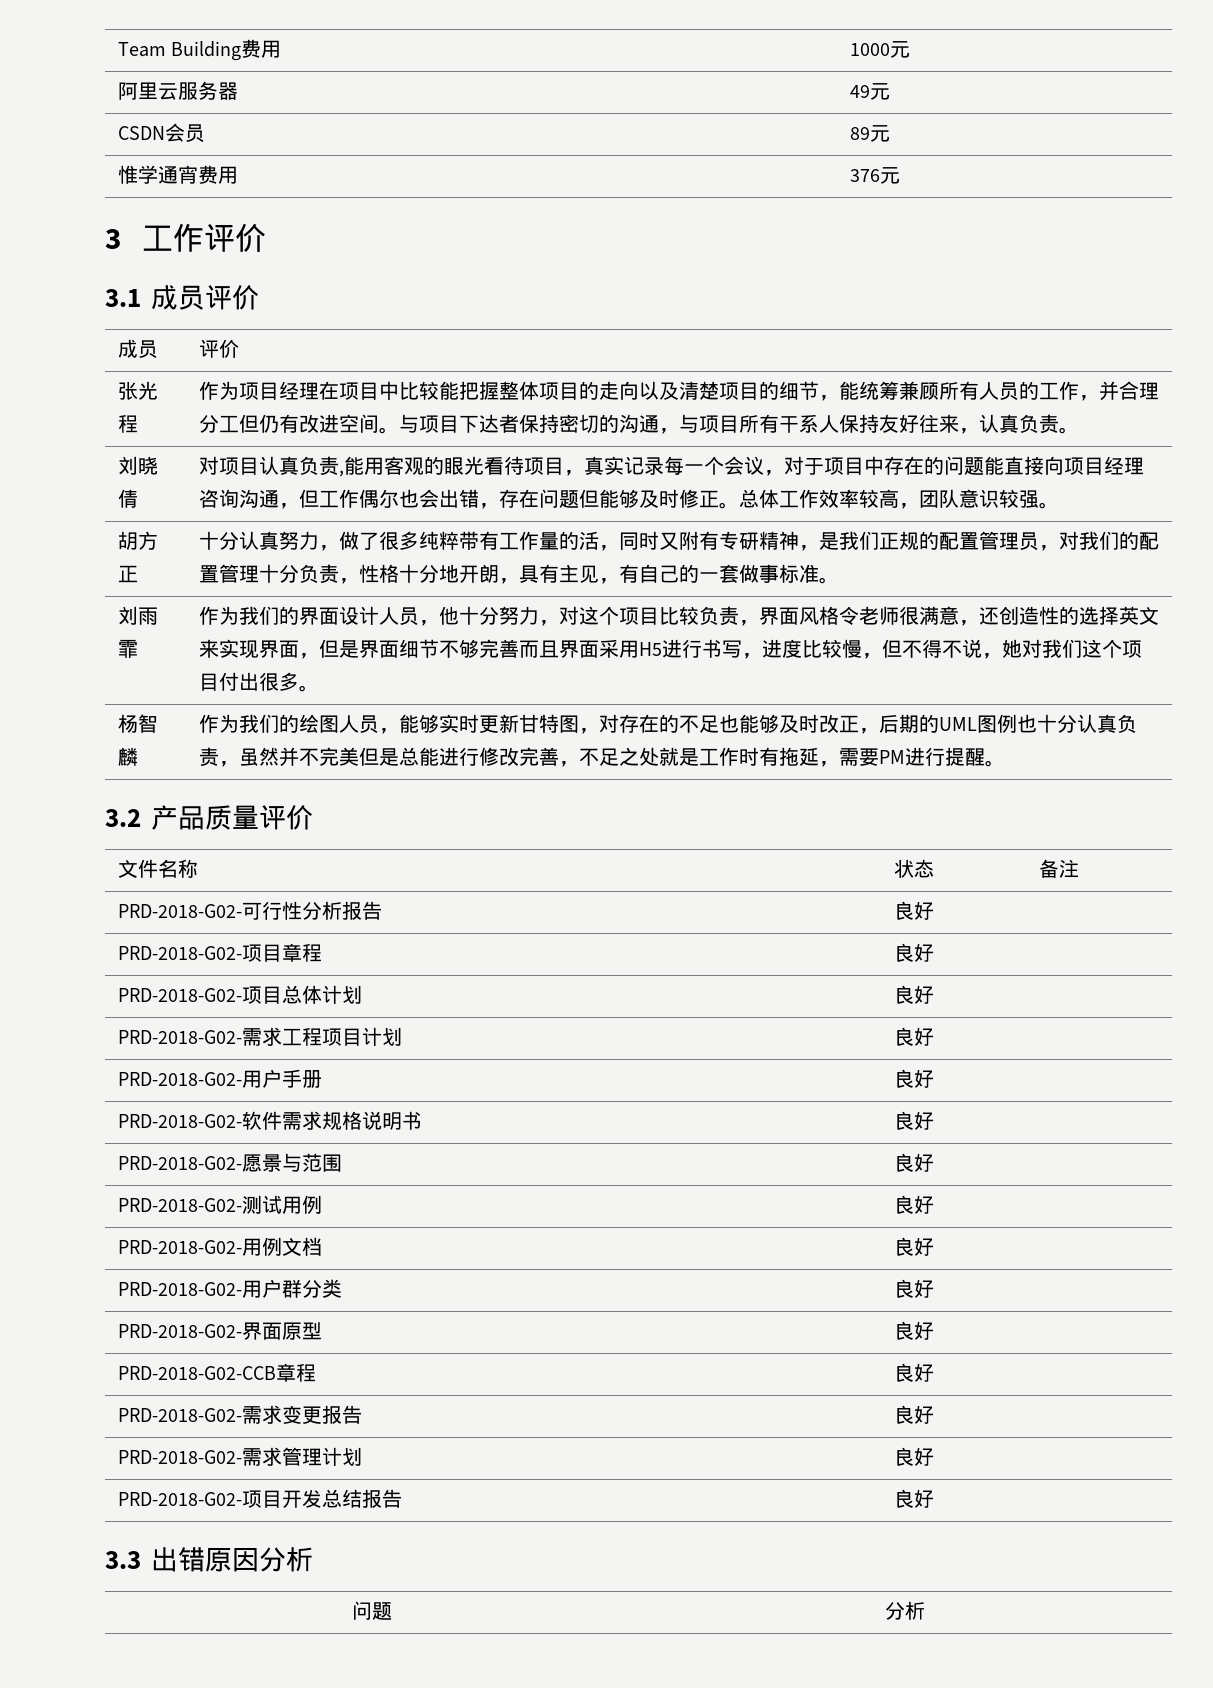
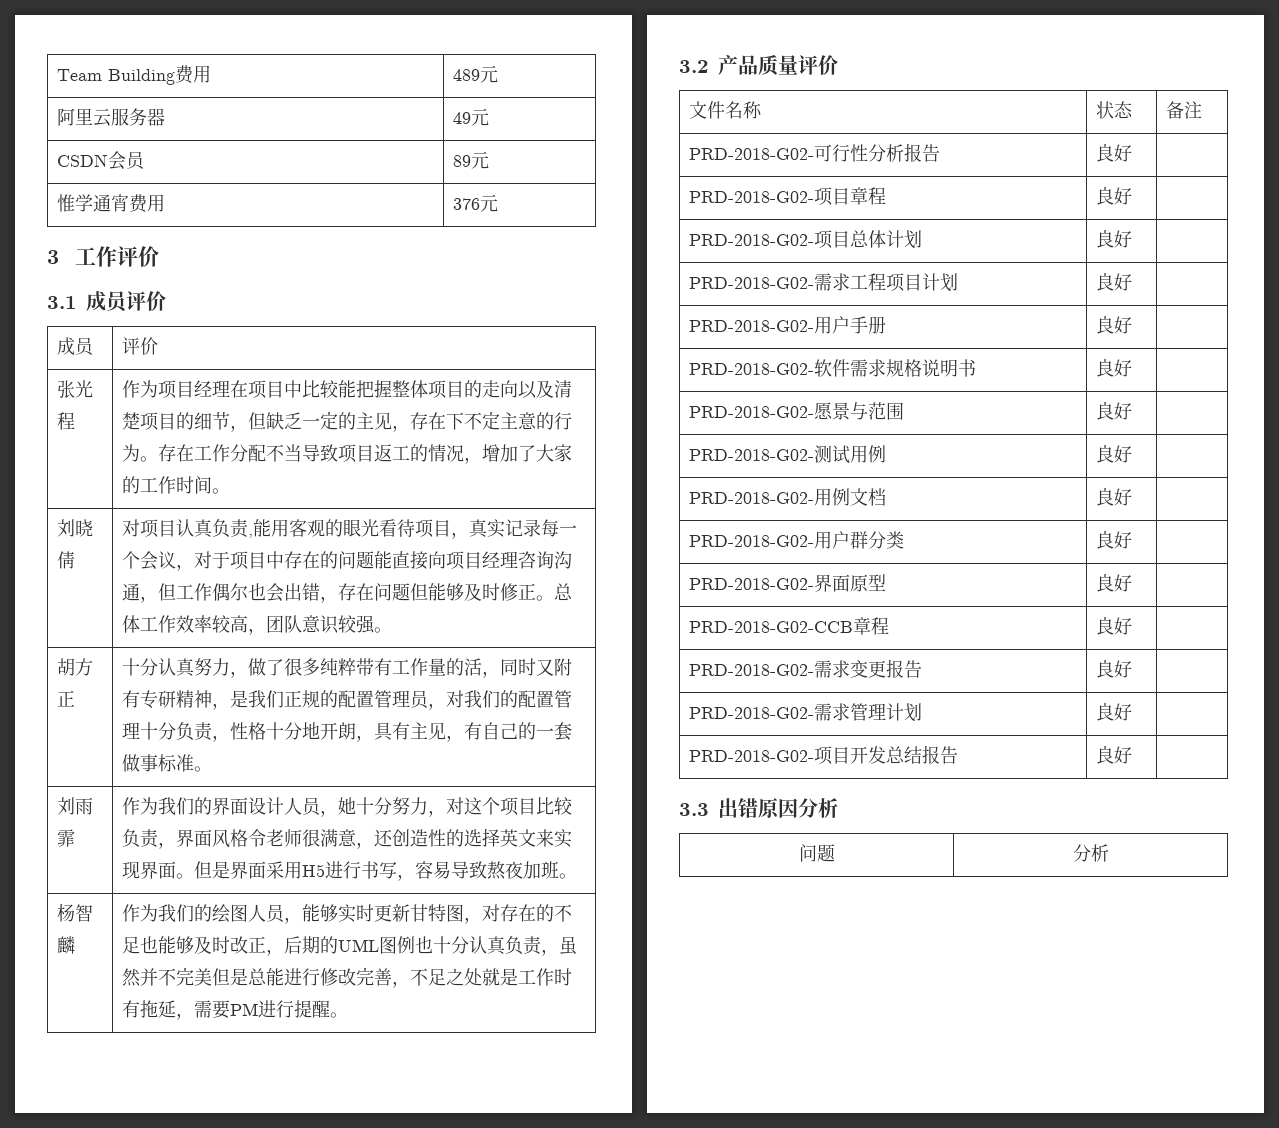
[849,43,890,56] 1000 -> [452,69,480,81] 489
[838,381,1159,401] [198,414,1059,434] 能统筹兼顾所有人员的工作，并合理分工但仍有改进空间。与项目下达者保持密切的沟通，与项目所有干系人保持友好往来，认真负责 -> [247,411,572,432] [121,444,572,464] [121,476,212,494] 但缺乏一定的主见，存在下不定主意的行为。存在工作分配不当导致项目返工的情况，增加了大家的工作时间
[438,606,459,625] 他 -> [337,797,356,815] 她
[298,653,319,659] ， -> [175,873,194,879] 。
[398,639,599,658] 细节不够完善而且界面 -> (266, 870) none
[761,639,1142,659] [198,672,299,691] 进度比较慢，但不得不说，她对我们这个项目付出很多 -> [414,861,559,880] 容易导致熬夜加班

